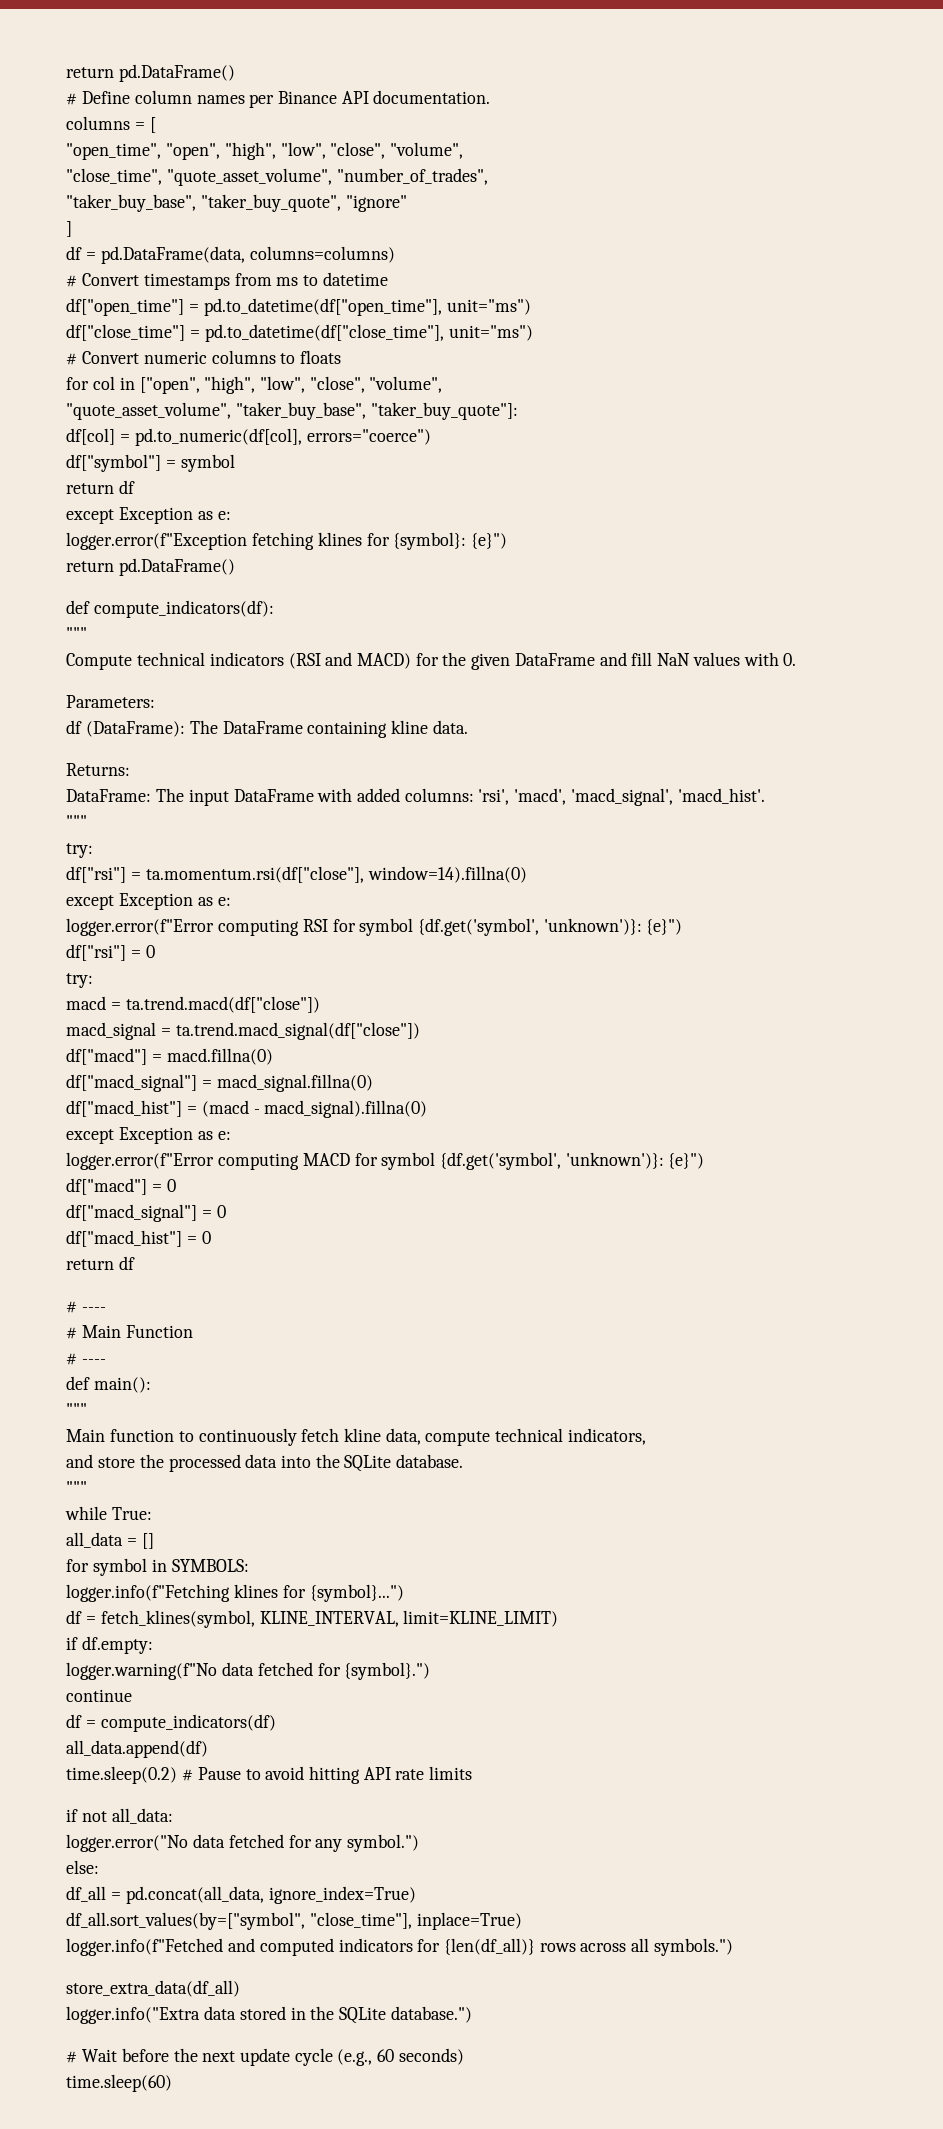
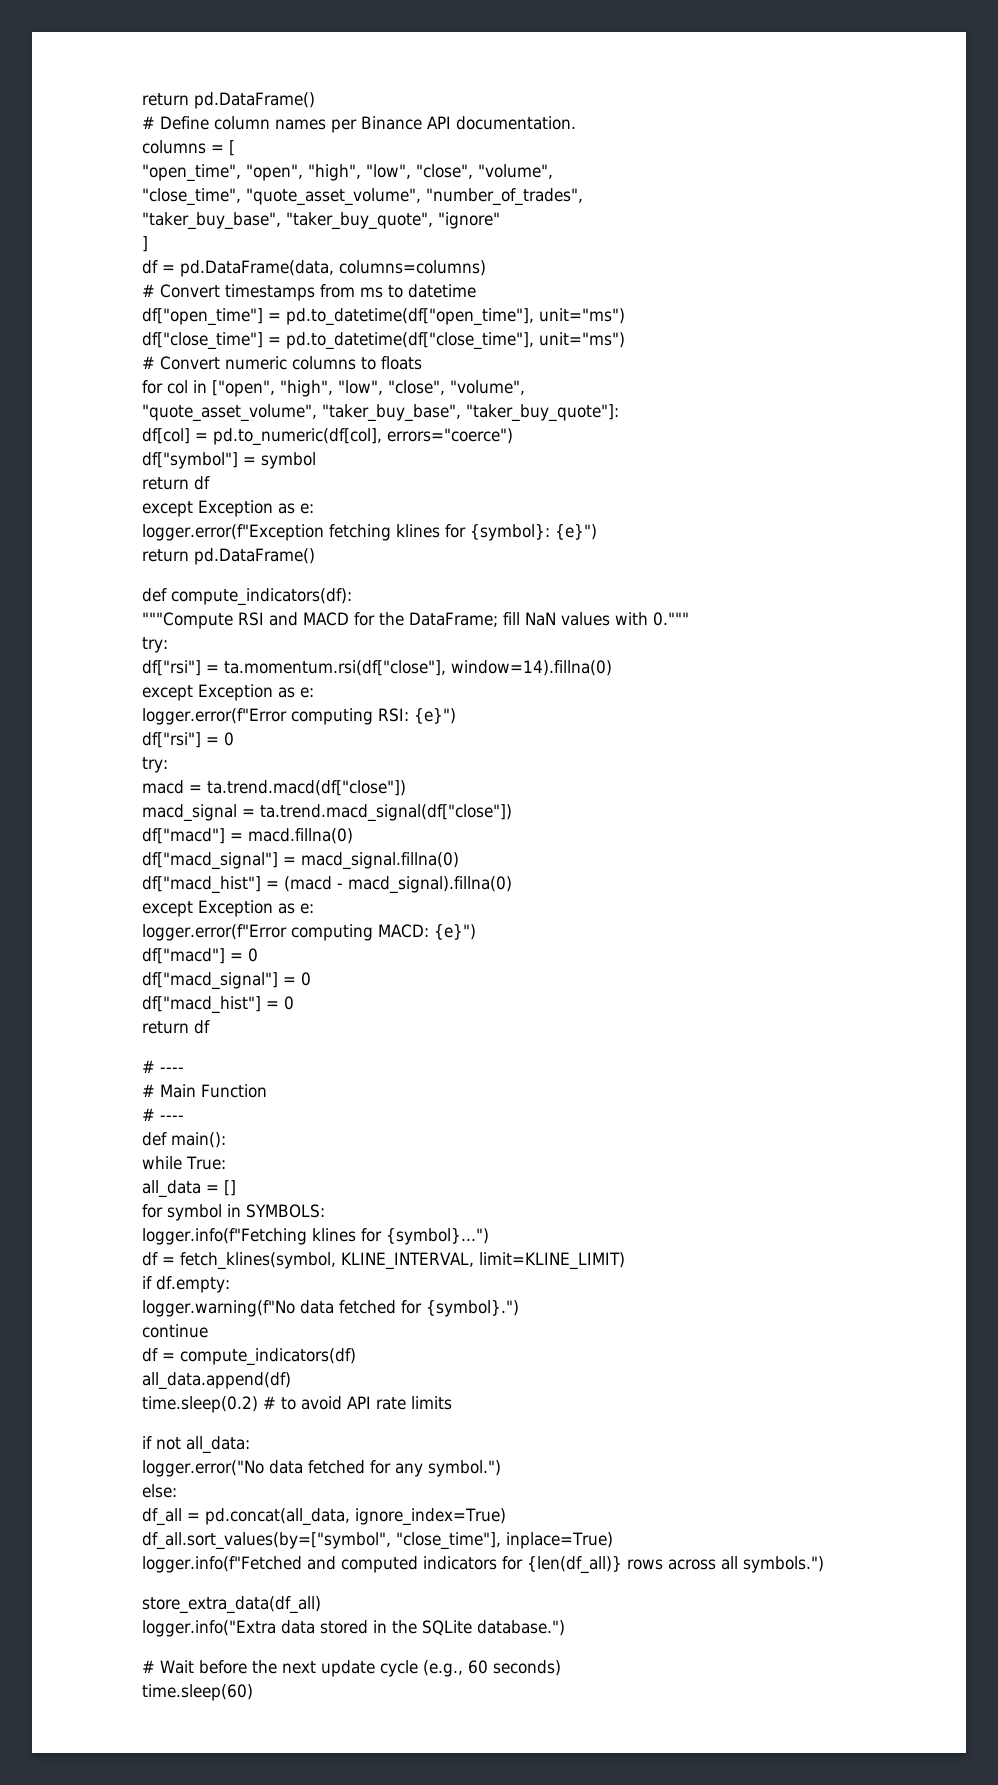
[66,627,88,640] [66,652,797,670] [66,695,156,708] [66,720,468,738] [66,763,131,776] [66,788,765,806] [66,815,88,828] """ // Compute technical indicators (RSI and MACD) for the given DataFrame and fill NaN values with 0. // Parameters: // df (DataFrame): The DataFrame containing kline data. // Returns: // DataFrame: The input DataFrame with added columns: 'rsi', 'macd', 'macd_signal', 'macd_hist'. // """ -> [142,612,690,629] """Compute RSI and MACD for the DataFrame; fill NaN values with 0."""
[302,918,642,936] RSI for symbol {df.get('symbol', 'unknown')}: -> [378,708,410,722] RSI:
[302,1152,664,1170] MACD for symbol {df.get('symbol', 'unknown')}: -> [378,924,430,938] MACD:
[66,1403,88,1416] [66,1428,646,1446] [66,1454,464,1472] [66,1481,88,1494] // """ // Main function to continuously fetch kline data, compute technical indicators, // and store the processed data into the SQLite database. // """ -> (227, 1140) none
[197,1767,241,1780] Pause -> (277, 1402) none
[308,1766,360,1784] hitting -> (343, 1403) none

